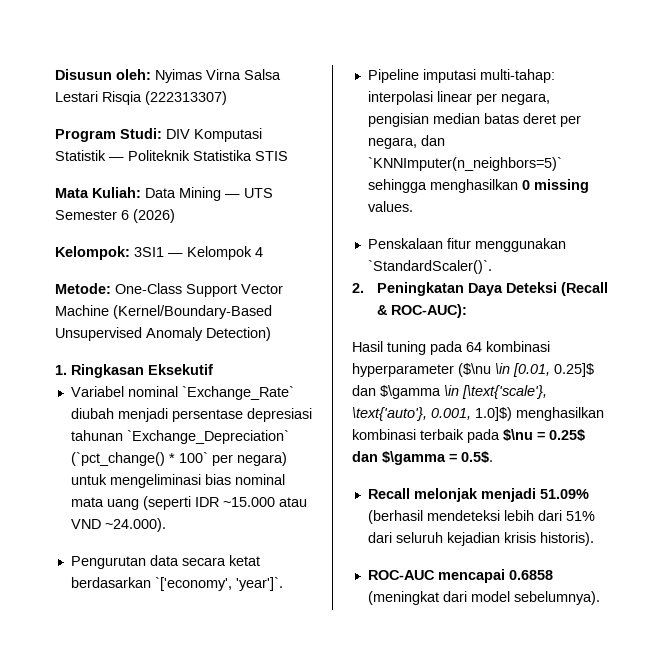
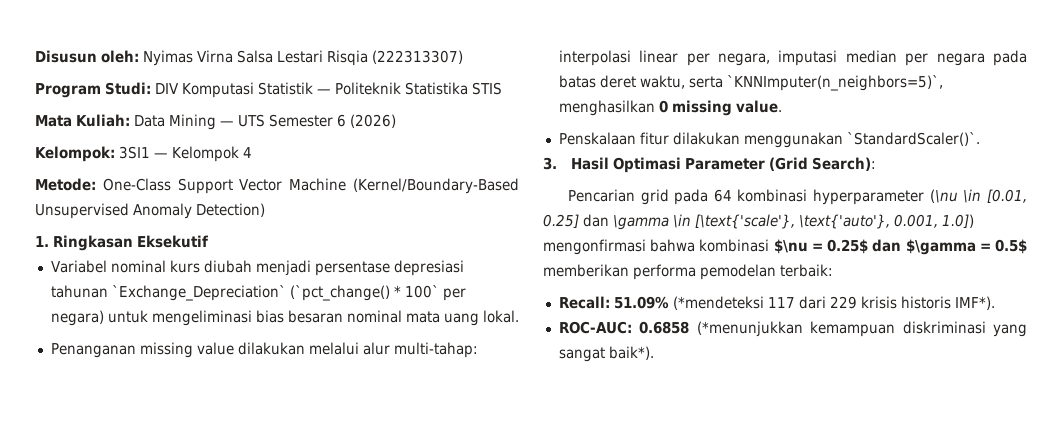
[181,386,294,400] `Exchange_Rate` -> [169,260,200,273] kurs
(231, 479) none -> [287,310,343,323] besaran
[142,496,307,510] [70,518,166,532] [70,555,260,569] [70,577,283,591] [367,69,476,83] (seperti IDR ~15.000 atau VND ~24.000). // Pengurutan data secara ketat berdasarkan `['economy', 'year']`. // Pipeline imputasi -> [482,310,519,323] [50,342,390,358] lokal. // Penanganan missing value dilakukan melalui alur
[367,113,581,127] [367,135,445,149] [367,157,562,171] [367,179,427,193] pengisian median batas deret per negara, dan `KNNImputer(n_neighbors=5)` sehingga -> [778,50,1027,66] [558,75,943,91] imputasi median per negara pada batas deret waktu, serta `KNNImputer(n_neighbors=5)`,
[367,201,413,212] values. -> [735,100,782,113] value.
(471, 243) none -> [672,132,740,145] dilakukan
[352,282,608,296] [376,304,467,318] [352,341,426,355] 2. Peningkatan Daya Deteksi (Recall & ROC-AUC): // Hasil tuning -> [543,157,877,173] [567,189,669,205] 3. Hasil Optimasi Parameter (Grid Search): // Pencarian grid
[458,363,491,377] ($\nu -> [929,189,958,203] (\nu
[554,363,594,377] [352,385,441,399] 0.25]$ dan $\gamma -> [543,214,669,230] 0.25] dan \gamma
[475,407,604,421] [352,429,500,443] 1.0]$) menghasilkan kombinasi terbaik pada -> [942,214,974,228] [543,239,770,255] 1.0]) mengonfirmasi bahwa kombinasi
[461,451,493,463] [367,488,589,502] [367,510,595,524] [367,532,594,546] [367,569,553,583] [367,591,600,605] 0.5$. // Recall melonjak menjadi 51.09% (berhasil mendeteksi lebih dari 51% dari seluruh kejadian krisis historis). // ROC-AUC mencapai 0.6858 (meningkat dari model sebelumnya). -> [995,239,1027,254] [543,264,833,280] [558,296,995,310] [558,321,1027,337] [558,346,654,362] 0.5$ memberikan performa pemodelan terbaik: // Recall: 51.09% (*mendeteksi 117 dari 229 krisis historis IMF*). // ROC-AUC: 0.6858 (*menunjukkan kemampuan diskriminasi yang sangat baik*).

